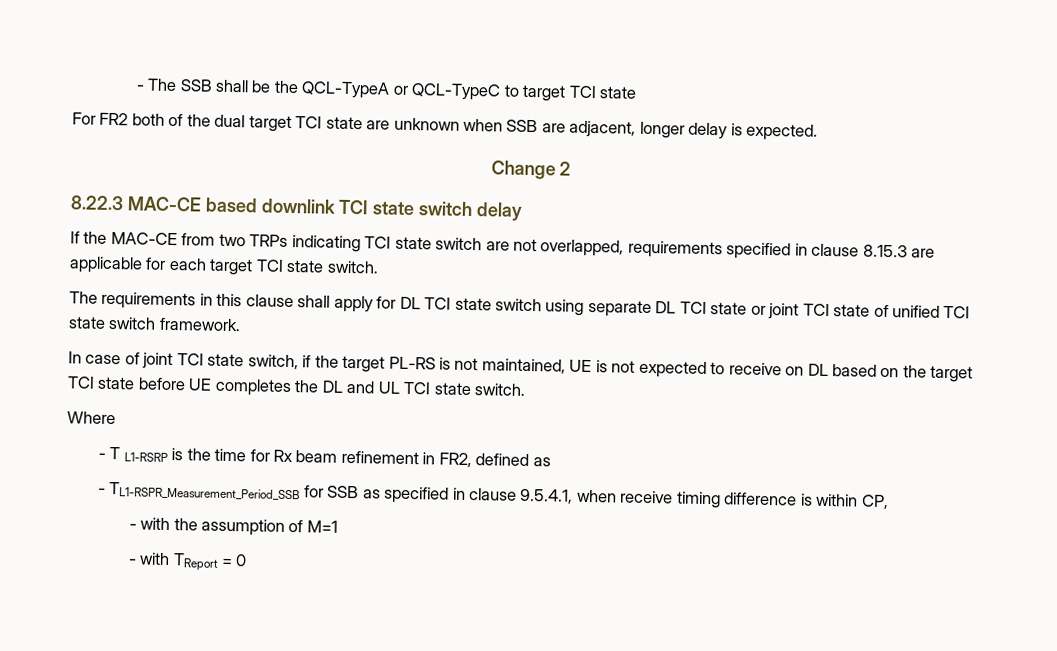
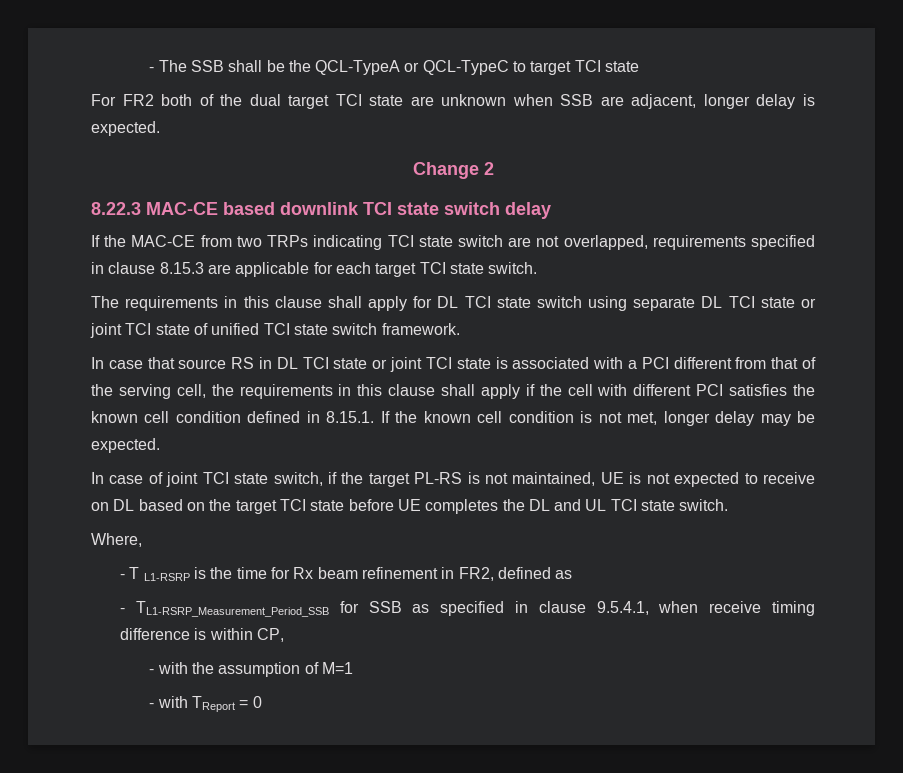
(241, 324) none -> [91,357,817,372] [91,384,815,399] [91,411,816,426] [91,438,160,453] // In case that source RS in DL TCI state or joint TCI state is associated with a PCI different from that of the serving cell, the requirements in this clause shall apply if the cell with different PCI satisfies the known cell condition defined in 8.15.1. If the known cell condition is not met, longer delay may be expected.
[67,411,116,425] Where -> [91,533,142,547] Where,
[109,481,301,501] TL1-RSPR_Measurement_Period_SSB -> [135,601,329,617] TL1-RSRP_Measurement_Period_SSB

